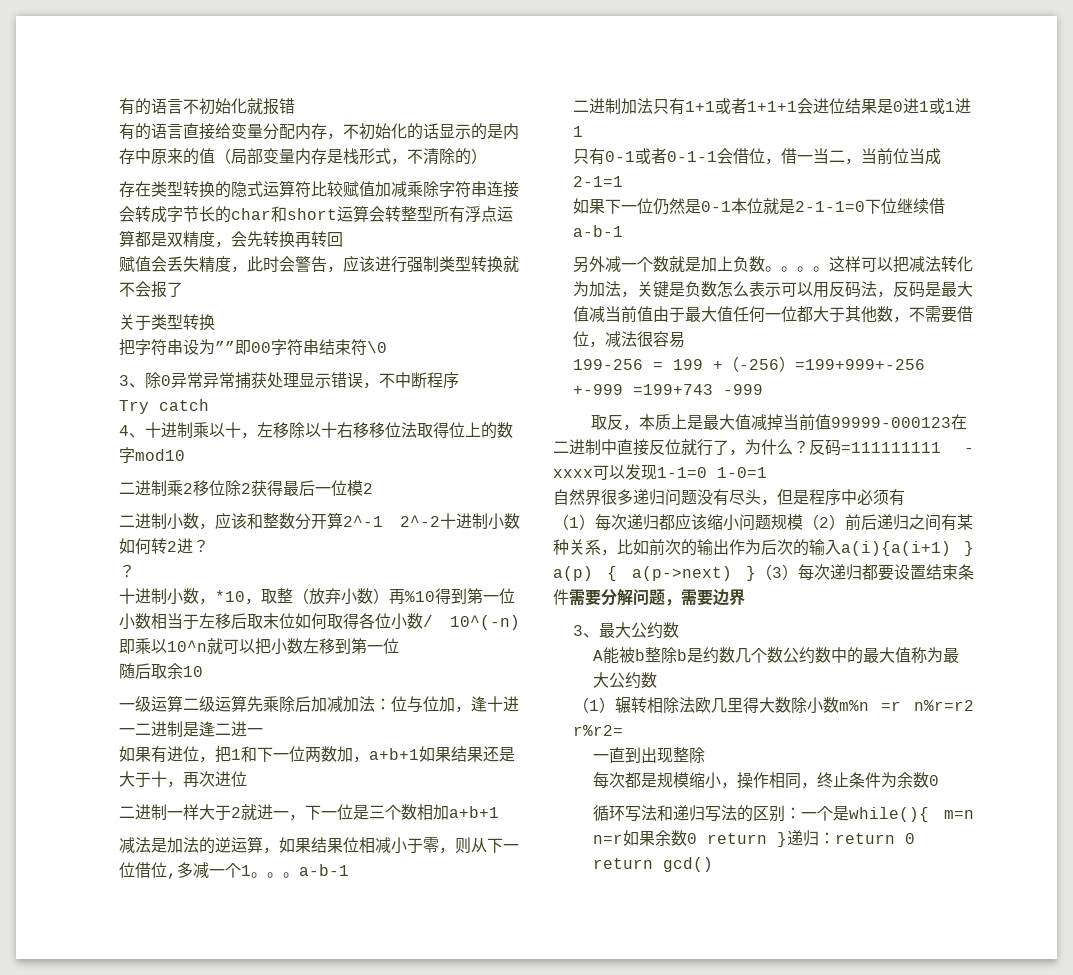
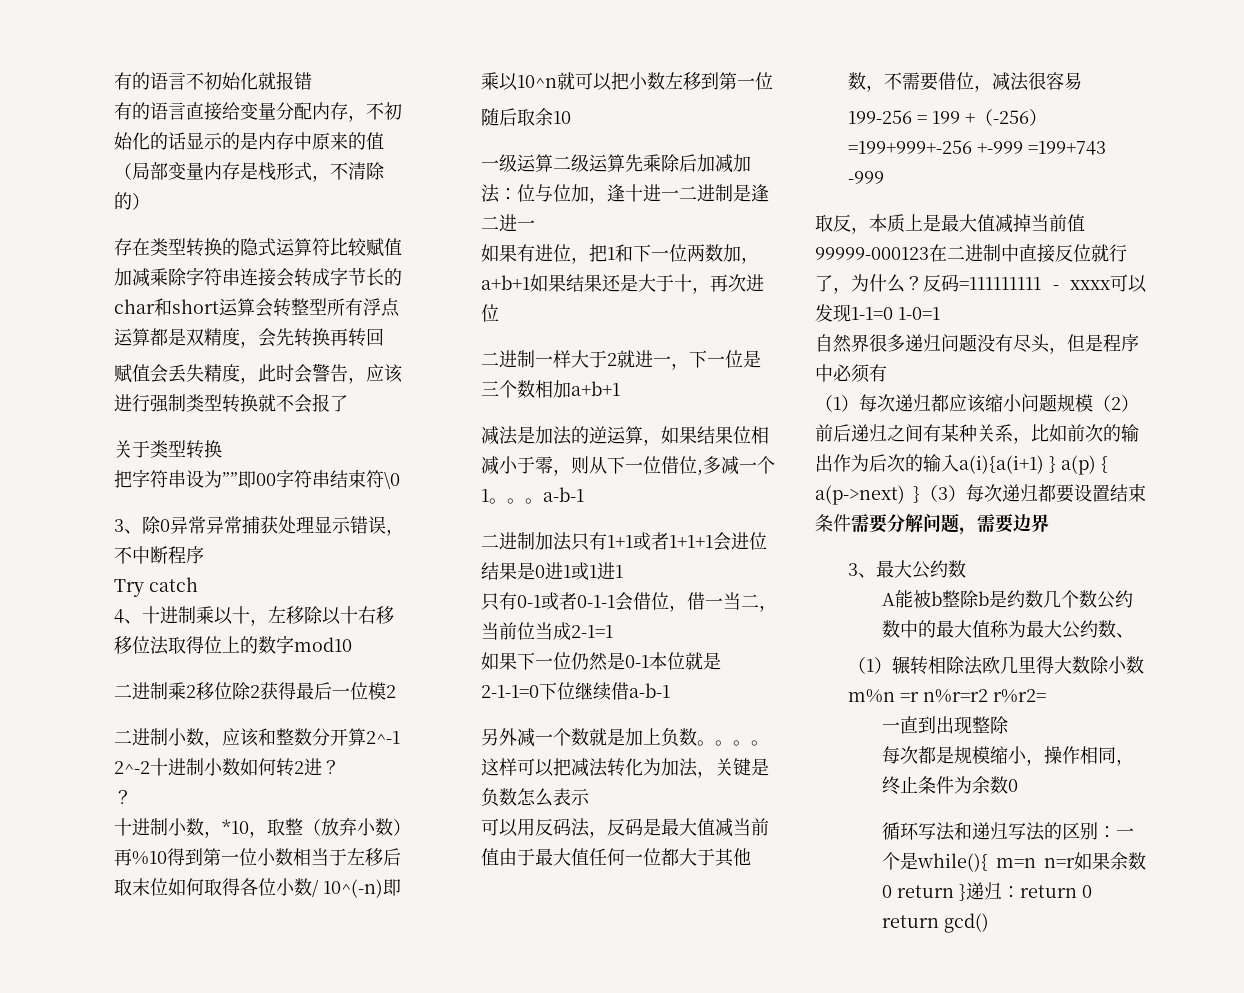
(781, 289) none -> (591, 797) //
(657, 680) none -> [1115,633,1134,638] 、

